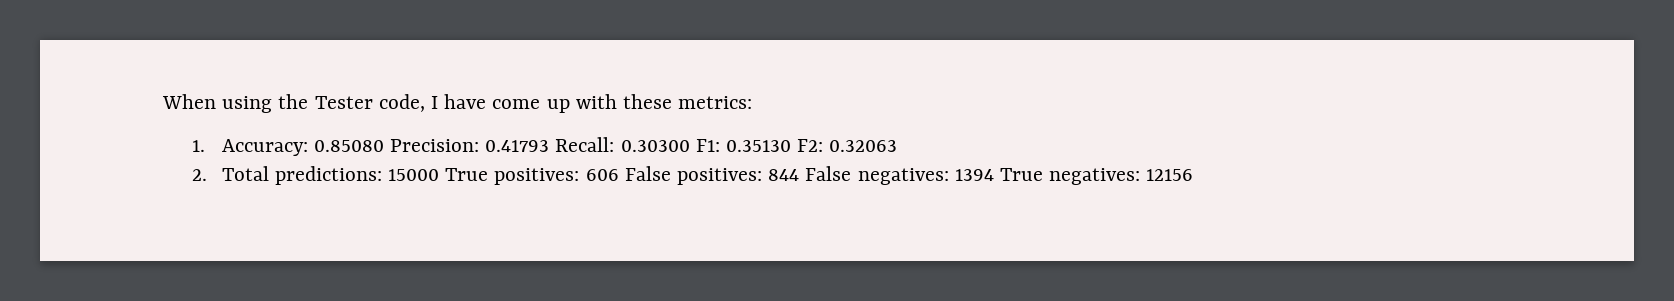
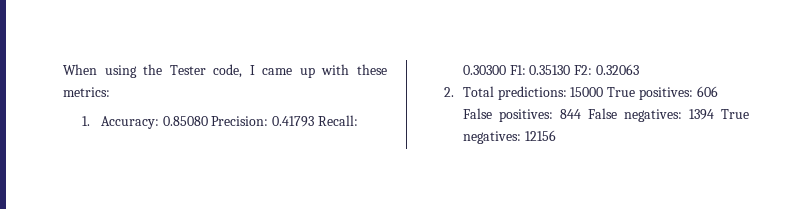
[444,94,541,109] have come -> [262,68,293,75] came

